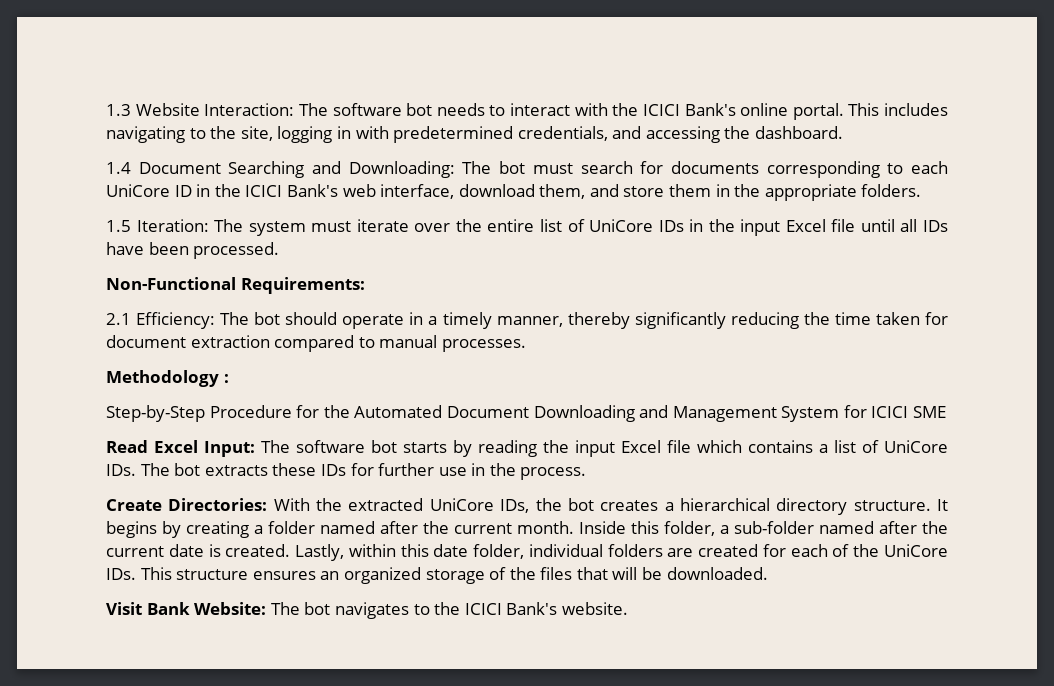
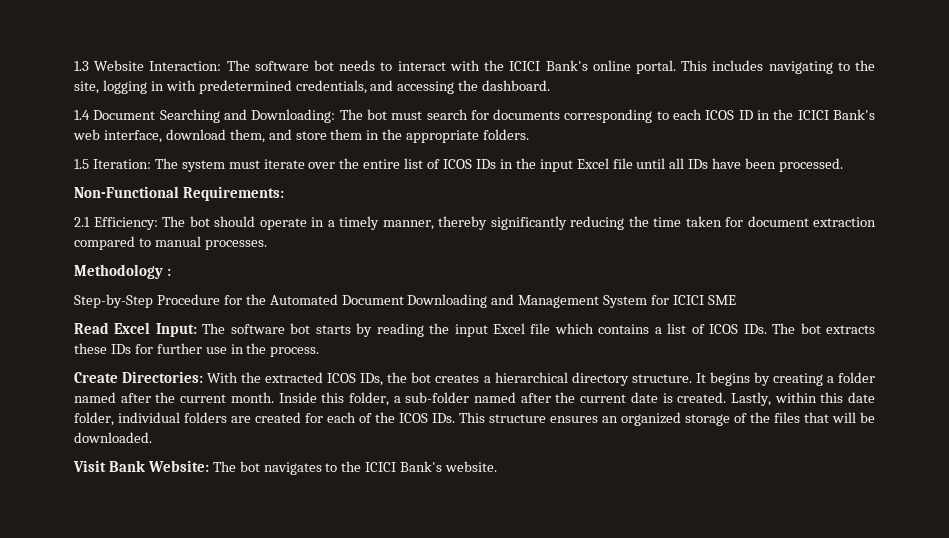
[106,184,170,197] UniCore -> [705,110,735,120] ICOS
[589,219,654,232] UniCore -> [443,159,473,169] ICOS
[884,440,948,453] UniCore -> [709,324,739,334] ICOS
[429,498,494,511] UniCore -> [327,373,357,383] ICOS
[883,544,948,557] UniCore -> [399,413,428,423] ICOS

